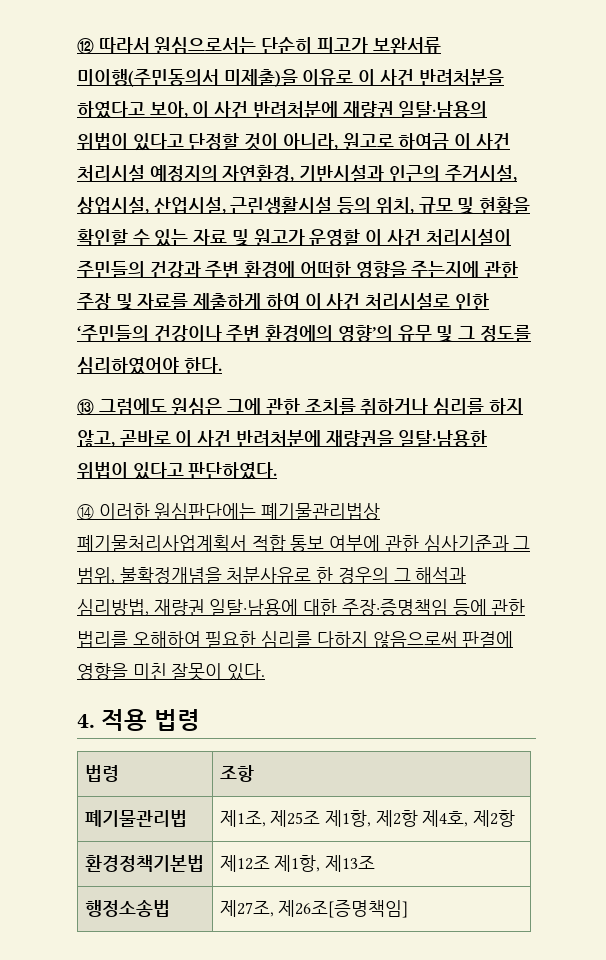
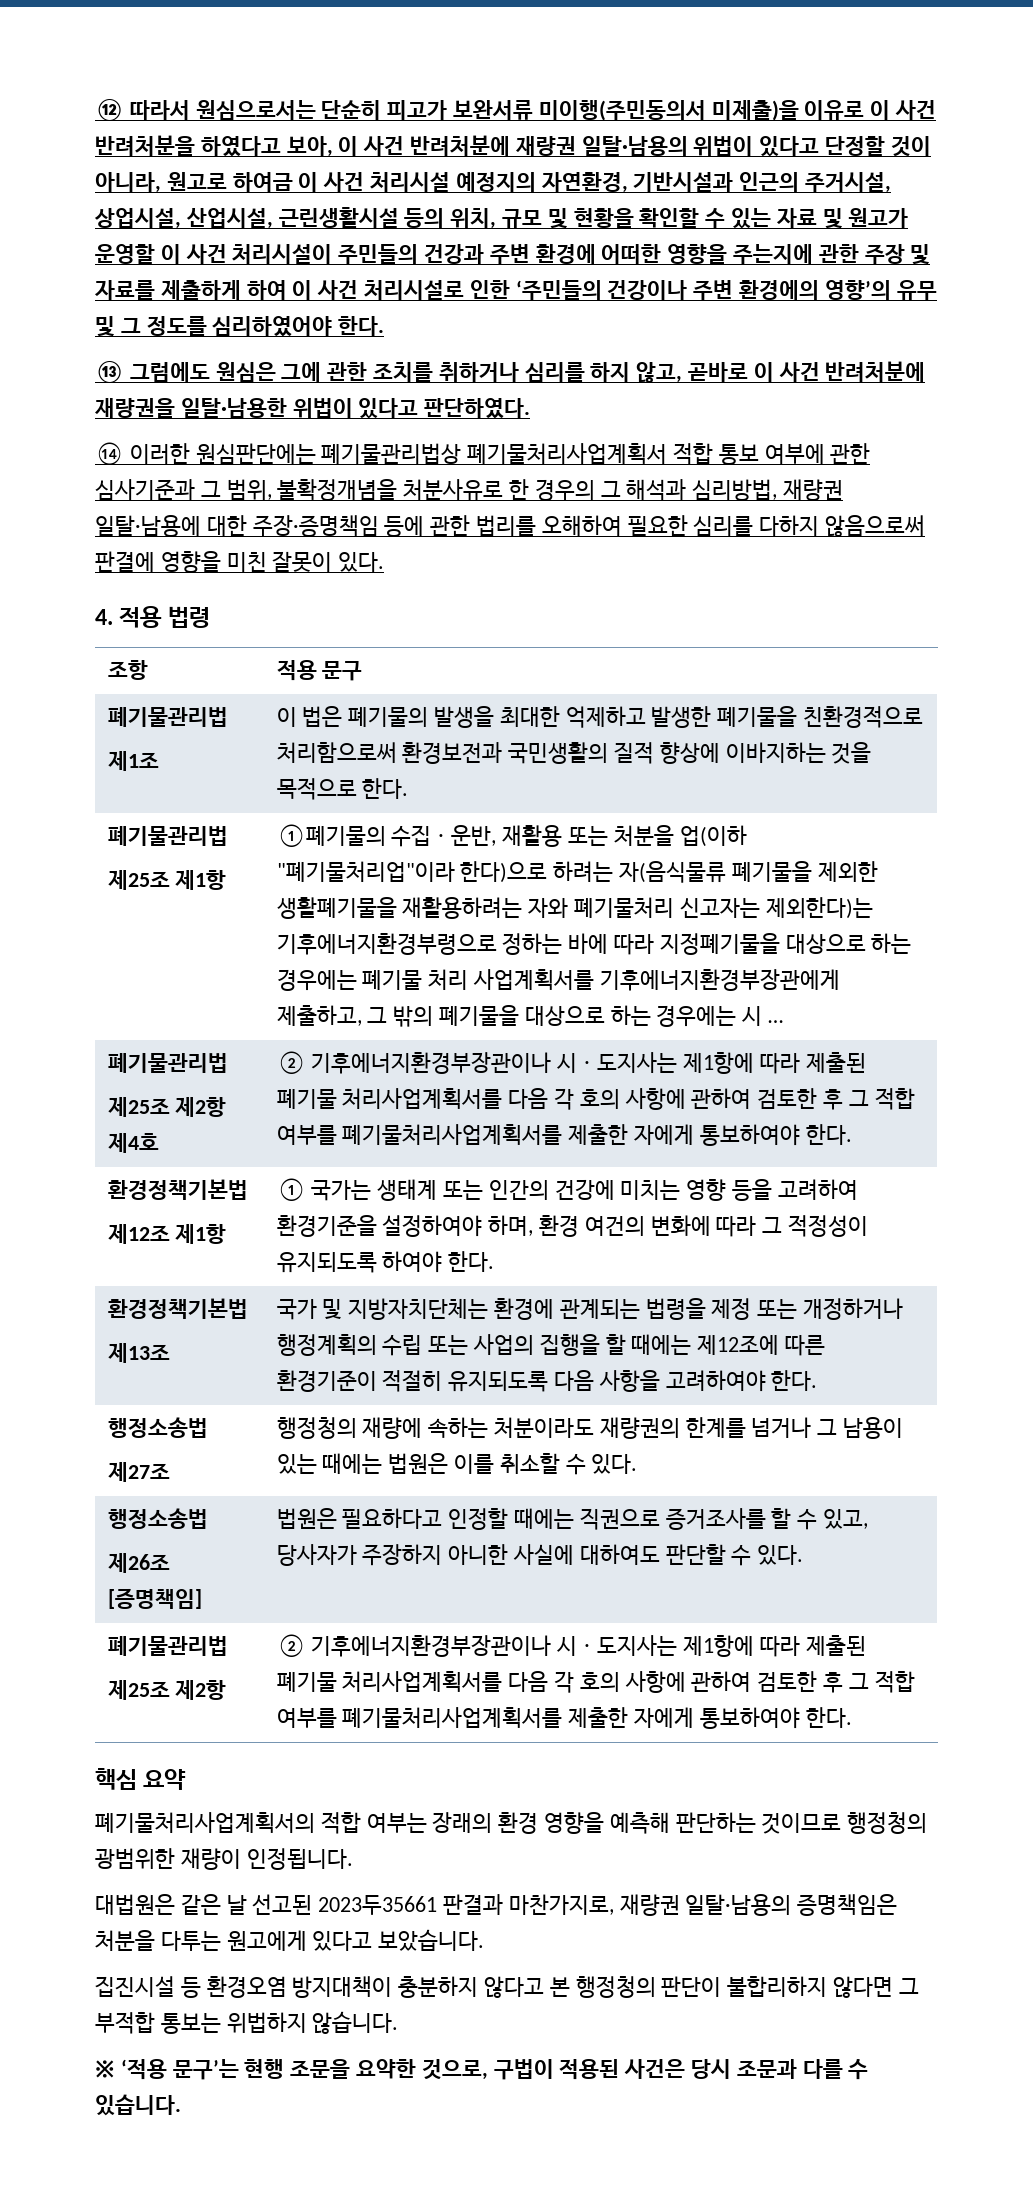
[84,765,119,782] [219,765,254,782] [84,810,187,827] [219,810,516,827] [84,855,204,872] [219,855,376,872] [84,900,170,917] [219,900,409,918] 법령 | 조항 // 폐기물관리법 | 제1조, 제25조 제1항, 제2항 제4호, 제2항 // 환경정책기본법 | 제12조 제1항, 제13조 // 행정소송법 | 제27조, 제26조[증명책임] -> [107,660,148,680] [276,660,363,681] [107,707,228,727] [107,751,159,771] [276,706,923,728] [276,742,872,764] [276,778,409,800] [107,826,228,846] [107,870,227,890] [276,824,747,847] [276,861,878,883] [276,897,873,919] [276,933,912,955] [276,969,840,991] [276,1005,783,1027] [107,1053,228,1073] [107,1097,227,1117] [107,1133,159,1153] [276,1051,866,1074] [276,1088,915,1110] [276,1124,852,1146] [107,1179,248,1200] [107,1224,227,1244] [276,1178,858,1201] [276,1215,868,1237] [276,1251,495,1273] [107,1298,248,1319] [107,1343,170,1363] [276,1298,903,1320] [276,1334,825,1356] [276,1370,818,1392] [107,1417,208,1438] [107,1462,170,1482] [276,1417,903,1439] [276,1453,638,1475] [107,1508,208,1529] [107,1553,170,1573] [107,1588,202,1609] [276,1508,868,1530] [276,1544,804,1566] [107,1636,228,1656] [107,1680,227,1700] [276,1634,866,1657] [276,1671,915,1693] [276,1707,852,1729] [95,1768,187,1790] [95,1812,928,1834] [95,1848,353,1870] [95,1894,898,1916] [95,1929,485,1951] [95,1976,919,1998] [95,2011,399,2034] [95,2059,869,2080] [95,2094,181,2116] 조항 | 적용 문구 // 폐기물관리법 // 제1조 | 이 법은 폐기물의 발생을 최대한 억제하고 발생한 폐기물을 친환경적으로 처리함으로써 환경보전과 국민생활의 질적 향상에 이바지하는 것을 목적으로 한다. // 폐기물관리법 // 제25조 제1항 | ①폐기물의 수집ㆍ운반, 재활용 또는 처분을 업(이하 "폐기물처리업"이라 한다)으로 하려는 자(음식물류 폐기물을 제외한 생활폐기물을 재활용하려는 자와 폐기물처리 신고자는 제외한다)는 기후에너지환경부령으로 정하는 바에 따라 지정폐기물을 대상으로 하는 경우에는 폐기물 처리 사업계획서를 기후에너지환경부장관에게 제출하고, 그 밖의 폐기물을 대상으로 하는 경우에는 시 … // 폐기물관리법 // 제25조 제2항 제4호 | ② 기후에너지환경부장관이나 시ㆍ도지사는 제1항에 따라 제출된 폐기물 처리사업계획서를 다음 각 호의 사항에 관하여 검토한 후 그 적합 여부를 폐기물처리사업계획서를 제출한 자에게 통보하여야 한다. // 환경정책기본법 // 제12조 제1항 | ① 국가는 생태계 또는 인간의 건강에 미치는 영향 등을 고려하여 환경기준을 설정하여야 하며, 환경 여건의 변화에 따라 그 적정성이 유지되도록 하여야 한다. // 환경정책기본법 // 제13조 | 국가 및 지방자치단체는 환경에 관계되는 법령을 제정 또는 개정하거나 행정계획의 수립 또는 사업의 집행을 할 때에는 제12조에 따른 환경기준이 적절히 유지되도록 다음 사항을 고려하여야 한다. // 행정소송법 // 제27조 | 행정청의 재량에 속하는 처분이라도 재량권의 한계를 넘거나 그 남용이 있는 때에는 법원은 이를 취소할 수 있다. // 행정소송법 // 제26조 [증명책임] | 법원은 필요하다고 인정할 때에는 직권으로 증거조사를 할 수 있고, 당사자가 주장하지 아니한 사실에 대하여도 판단할 수 있다. // 폐기물관리법 // 제25조 제2항 | ② 기후에너지환경부장관이나 시ㆍ도지사는 제1항에 따라 제출된 폐기물 처리사업계획서를 다음 각 호의 사항에 관하여 검토한 후 그 적합 여부를 폐기물처리사업계획서를 제출한 자에게 통보하여야 한다. // 핵심 요약 // 폐기물처리사업계획서의 적합 여부는 장래의 환경 영향을 예측해 판단하는 것이므로 행정청의 광범위한 재량이 인정됩니다. // 대법원은 같은 날 선고된 2023두35661 판결과 마찬가지로, 재량권 일탈·남용의 증명책임은 처분을 다투는 원고에게 있다고 보았습니다. // 집진시설 등 환경오염 방지대책이 충분하지 않다고 본 행정청의 판단이 불합리하지 않다면 그 부적합 통보는 위법하지 않습니다. // ※ ‘적용 문구’는 현행 조문을 요약한 것으로, 구법이 적용된 사건은 당시 조문과 다를 수 있습니다.

